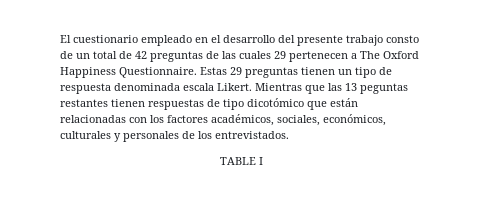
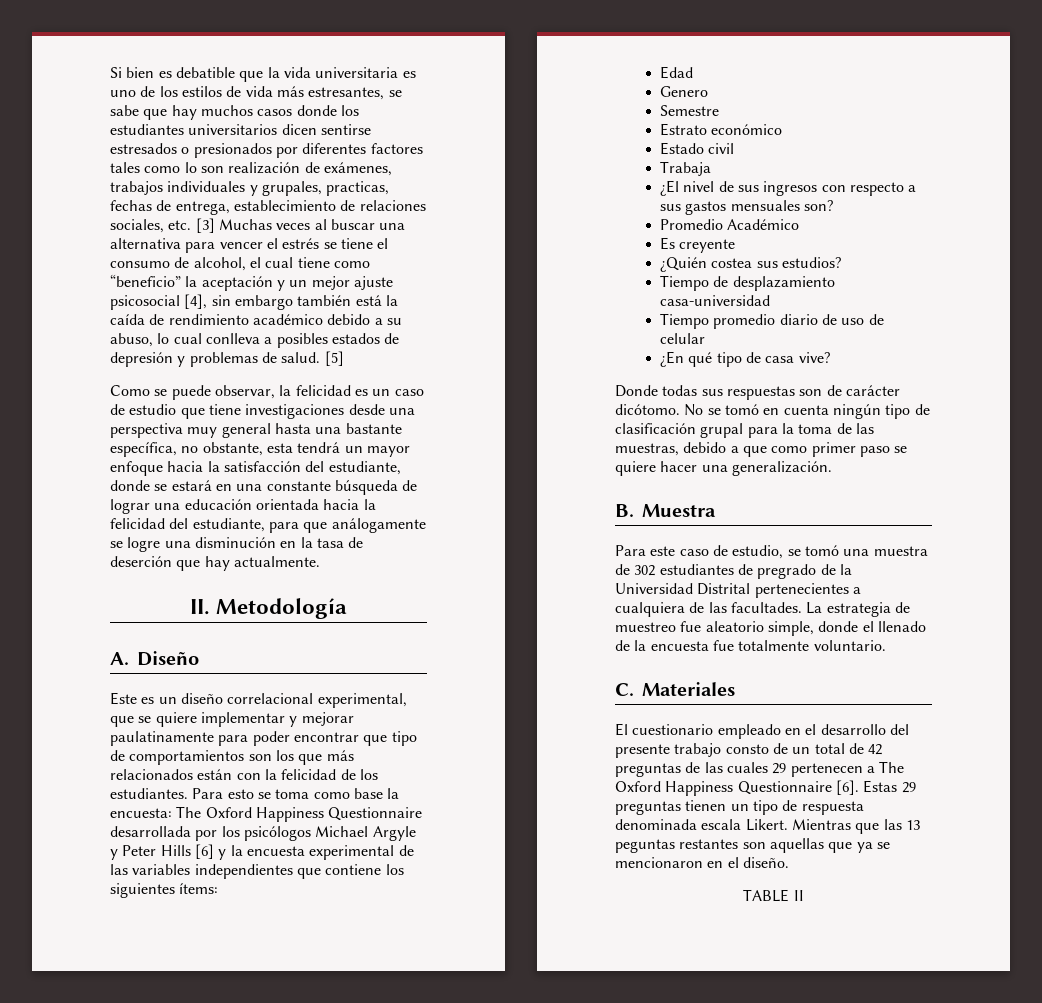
(60, 39) none -> [110,67,416,82] [110,86,402,100] [110,105,359,120] [110,124,371,135] [110,143,423,158] [110,162,392,176] [110,181,390,196] [110,200,426,215] [110,218,406,233] [110,238,389,253] [110,257,370,271] [110,274,393,291] [110,294,398,310] [110,314,402,325] [110,333,400,348] [110,351,344,367] [110,385,424,400] [110,404,415,419] [110,423,402,438] [110,442,410,457] [110,461,401,476] [110,480,418,495] [110,499,376,514] [110,518,426,533] [110,537,364,552] [110,556,320,571] [189,598,348,619] [110,651,200,666] [110,692,407,708] [110,712,354,727] [110,731,417,746] [110,750,354,765] [110,769,378,780] [110,788,400,799] [110,806,423,822] [110,826,416,841] [110,844,414,860] [110,864,404,879] [110,883,219,898] [660,66,694,79] [660,86,709,97] [660,105,720,116] [660,123,783,136] [660,142,735,155] [660,161,712,176] [660,180,917,196] [660,200,833,215] [660,219,800,230] [660,237,736,253] [660,257,841,272] [660,275,835,291] [660,295,771,306] [660,313,884,329] [660,333,706,344] [660,351,830,367] [615,385,900,400] [615,404,930,419] [615,423,874,438] [615,442,908,457] [615,461,832,476] [615,504,717,517] [615,545,928,559] [615,564,852,579] [615,583,861,598] [615,602,910,617] [615,621,926,636] [615,640,886,651] [615,682,736,696] Si bien es debatible que la vida universitaria es uno de los estilos de vida más estresantes, se sabe que hay muchos casos donde los estudiantes universitarios dicen sentirse estresados o presionados por diferentes factores tales como lo son realización de exámenes, trabajos individuales y grupales, practicas, fechas de entrega, establecimiento de relaciones sociales, etc. [3] Muchas veces al buscar una alternativa para vencer el estrés se tiene el consumo de alcohol, el cual tiene como “beneficio” la aceptación y un mejor ajuste psicosocial [4], sin embargo también está la caída de rendimiento académico debido a su abuso, lo cual conlleva a posibles estados de depresión y problemas de salud. [5] // Como se puede observar, la felicidad es un caso de estudio que tiene investigaciones desde una perspectiva muy general hasta una bastante específica, no obstante, esta tendrá un mayor enfoque hacia la satisfacción del estudiante, donde se estará en una constante búsqueda de lograr una educación orientada hacia la felicidad del estudiante, para que análogamente se logre una disminución en la tasa de deserción que hay actualmente. // II. Metodología // A. Diseño // Este es un diseño correlacional experimental, que se quiere implementar y mejorar paulatinamente para poder encontrar que tipo de comportamientos son los que más relacionados están con la felicidad de los estudiantes. Para esto se toma como base la encuesta: The Oxford Happiness Questionnaire desarrollada por los psicólogos Michael Argyle y Peter Hills [6] y la encuesta experimental de las variables independientes que contiene los siguientes ítems: // Edad // Genero // Semestre // Estrato económico // Estado civil // Trabaja // ¿El nivel de sus ingresos con respecto a sus gastos mensuales son? // Promedio Académico // Es creyente // ¿Quién costea sus estudios? // Tiempo de desplazamiento casa-universidad // Tiempo promedio diario de uso de celular // ¿En qué tipo de casa vive? // Donde todas sus respuestas son de carácter dicótomo. No se tomó en cuenta ningún tipo de clasificación grupal para la toma de las muestras, debido a que como primer paso se quiere hacer una generalización. // B. Muestra // Para este caso de estudio, se tomó una muestra de 302 estudiantes de pregrado de la Universidad Distrital pertenecientes a cualquiera de las facultades. La estrategia de muestreo fue aleatorio simple, donde el llenado de la encuesta fue totalmente voluntario. // C. Materiales //
[119,67,197,78] Questionnaire. -> [737,780,859,795] Questionnaire [6].
[111,98,358,110] [60,114,386,126] [60,131,289,142] tienen respuestas de tipo dicotómico que están relacionadas con los factores académicos, sociales, económicos, culturales y personales de los entrevistados. -> [742,838,890,853] [615,857,789,868] son aquellas que ya se mencionaron en el diseño.
[259,157,263,165] I -> [793,890,804,901] II

